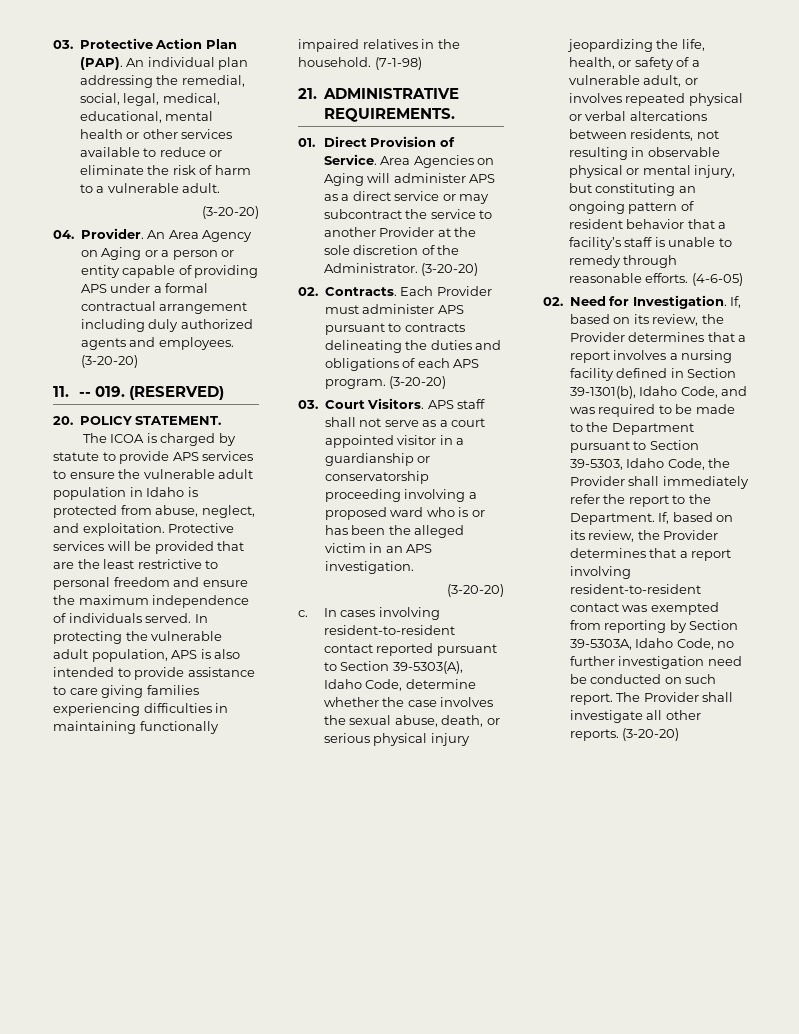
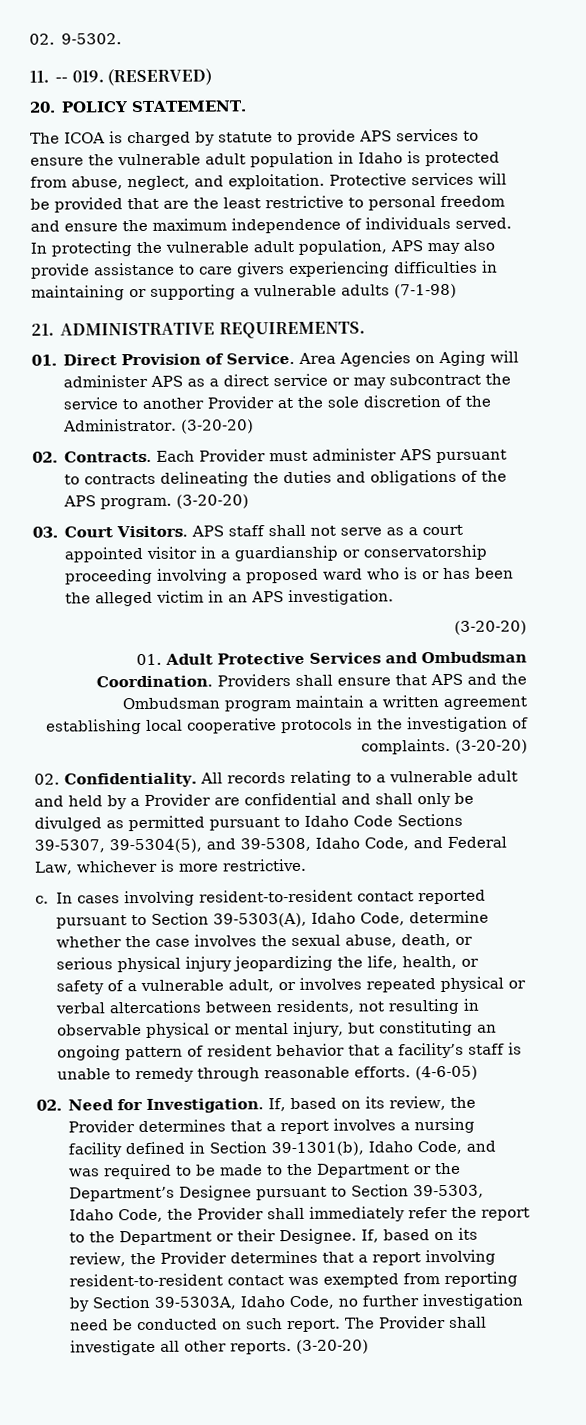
[53,38,237,49] [79,57,249,70] [79,75,245,88] [79,93,220,106] [79,111,214,123] [79,129,233,139] [79,147,223,157] [79,165,251,175] [79,183,221,193] [202,206,259,219] [53,228,253,242] [80,247,235,260] [80,265,259,278] [80,283,209,293] [80,301,248,314] [80,319,253,332] [80,337,234,350] [80,355,138,368] 03. Protective Action Plan (PAP). An individual plan addressing the remedial, social, legal, medical, educational, mental health or other services available to reduce or eliminate the risk of harm to a vulnerable adult. // (3-20-20) // 04. Provider. An Area Agency on Aging or a person or entity capable of providing APS under a formal contractual arrangement including duly authorized agents and employees. (3-20-20) -> [29,33,123,45] 02. 9-5302.
[200,649,241,659] [53,667,131,677] is also intended to -> [427,239,495,255] may also
[101,685,199,698] giving families -> [237,262,285,278] givers
[139,721,219,734] [298,39,460,52] [298,57,371,67] functionally impaired relatives in the household. -> [129,284,390,300] or supporting a vulnerable adults
[417,358,450,368] each -> [481,470,508,482] the
(504, 590) none -> [136,651,527,666] [96,673,527,688] [122,695,527,712] [46,716,529,735] [361,738,528,755] [34,770,518,788] [34,792,474,810] [34,813,463,832] [34,836,507,854] [34,858,307,875] // 01. Adult Protective Services and Ombudsman Coordination. Providers shall ensure that APS and the Ombudsman program maintain a written agreement establishing local cooperative protocols in the investigation of complaints. (3-20-20) // 02. Confidentiality. All records relating to a vulnerable adult and held by a Provider are confidential and shall only be divulged as permitted pursuant to Idaho Code Sections 39-5307, 39-5304(5), and 39-5308, Idaho Code, and Federal Law, whichever is more restrictive.
(694, 429) none -> [414,1162,462,1175] [69,1185,253,1202] or the Department’s Designee
[569,513,655,525] Department. -> [119,1228,358,1246] Department or their Designee.

